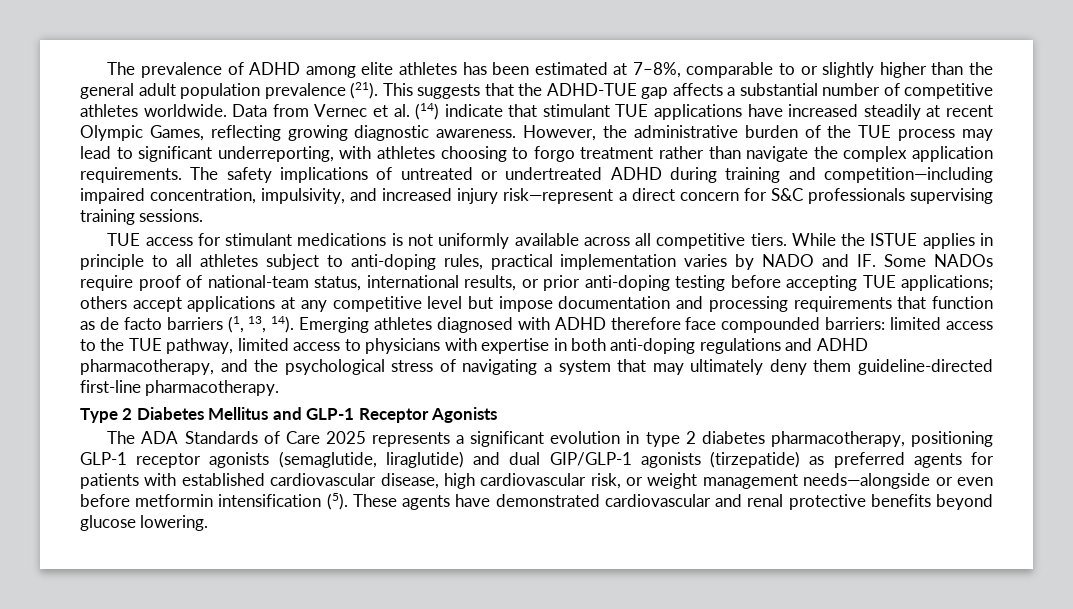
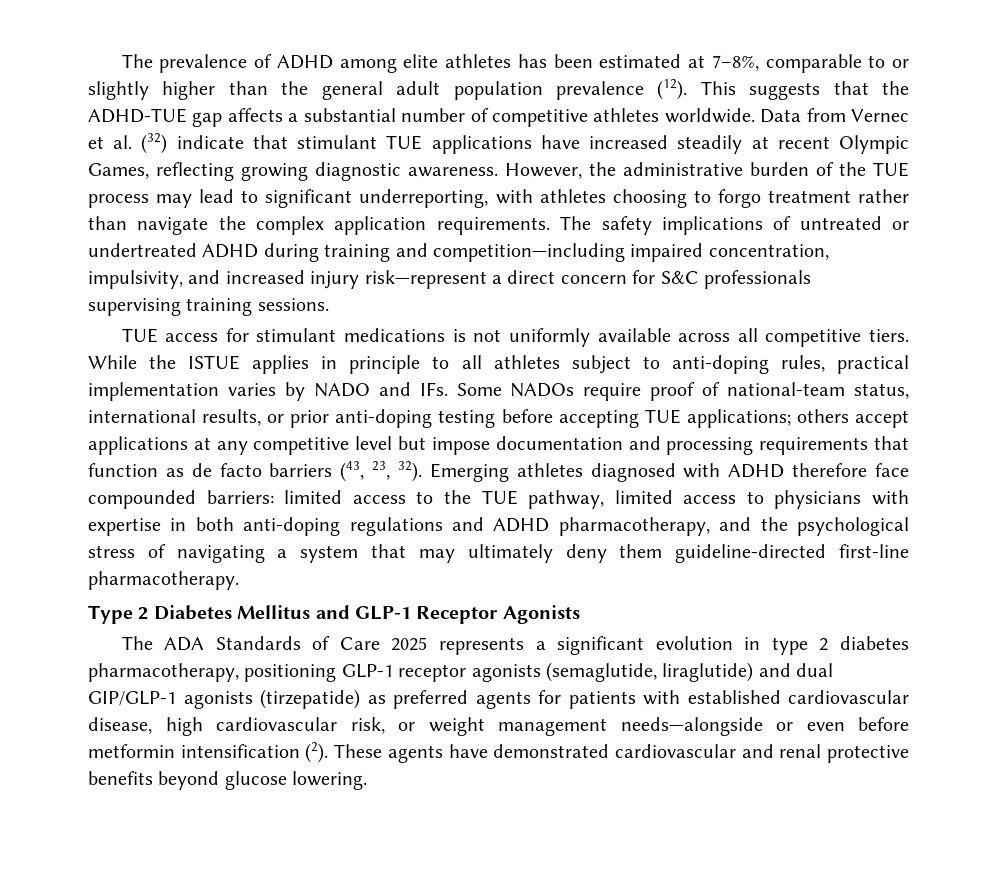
[350,82,378,99] (21). -> [657,79,688,100] (12).
[415,103,440,120] (14) -> [141,133,168,154] (32)
[857,254,877,267] IF. -> [419,382,448,396] IFs.
[227,316,295,333] (1, 13, 14). -> [340,461,422,482] (43, 23, 32).
[326,493,348,510] (5). -> [305,742,329,763] (2).

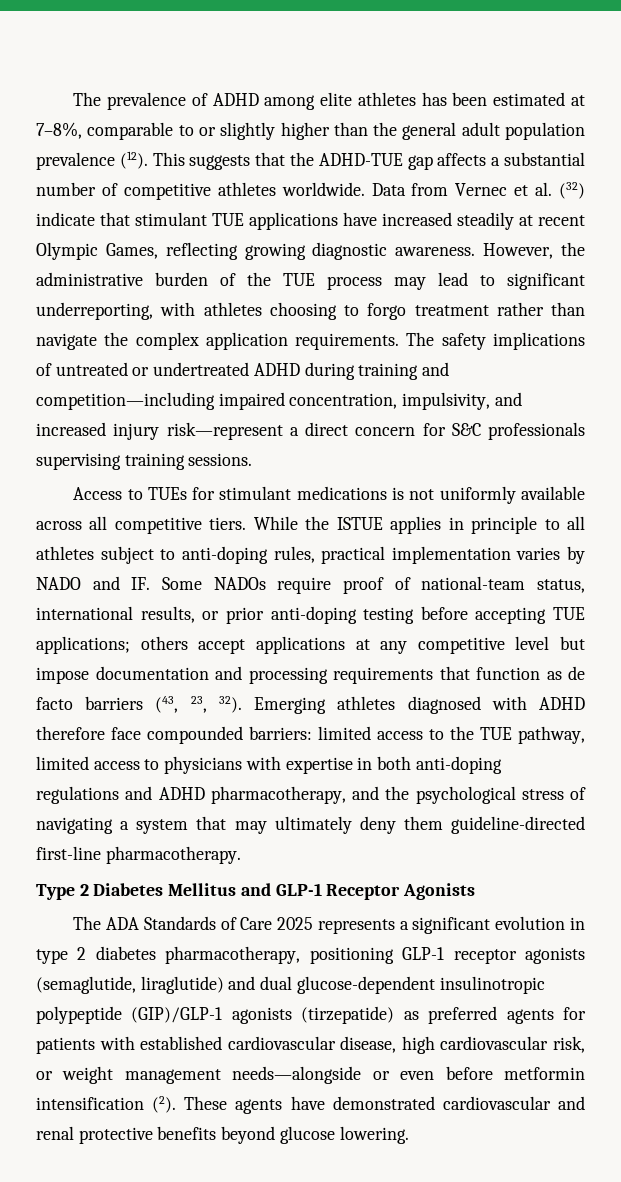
[121,328,219,343] TUE access -> [73,487,187,500] Access to TUEs
[419,382,448,396] IFs. -> [131,577,151,590] IF.
[88,691,176,706] GIP/GLP-1 -> [296,976,545,994] [36,1006,223,1024] glucose-dependent insulinotropic polypeptide (GIP)/GLP-1

